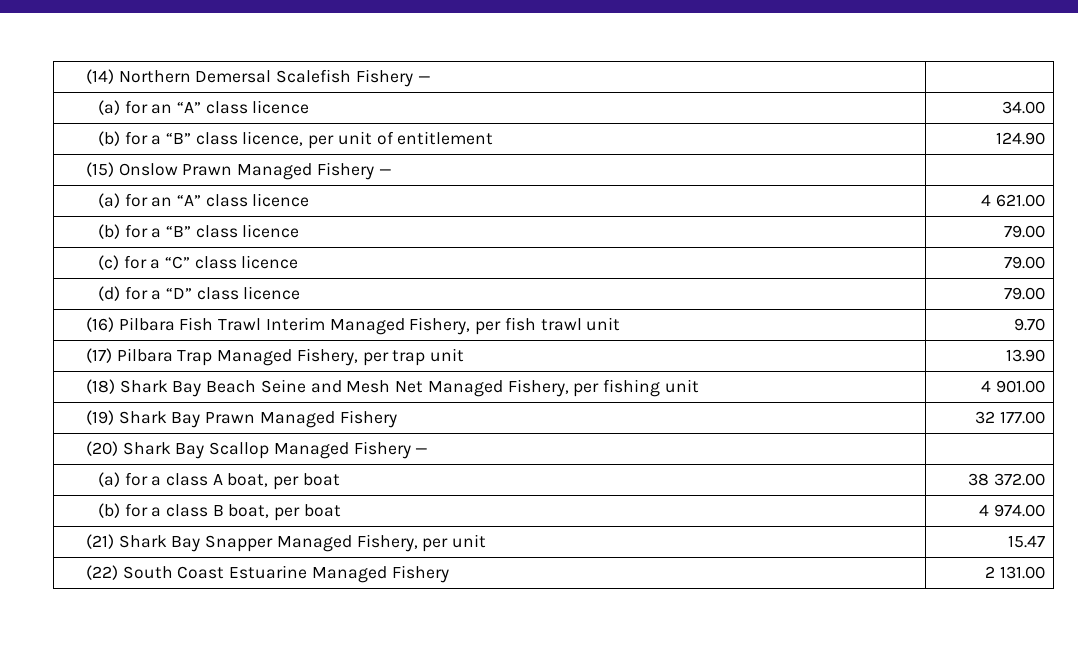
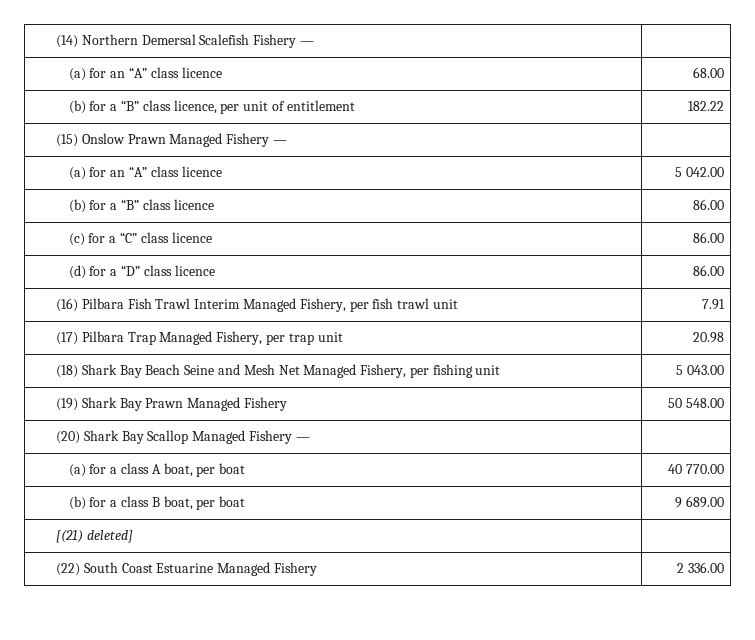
[1001,101,1045,114] 34.00 -> [693,67,725,78] 68.00
[995,132,1045,145] 124.90 -> [688,101,725,111] 182.22
[980,194,1045,207] 4 621.00 -> [675,167,725,177] 5 042.00
[1003,225,1045,238] 79.00 -> [693,199,725,210] 86.00
[1003,256,1045,269] 79.00 -> [693,232,725,243] 86.00
[1003,287,1045,300] 79.00 -> [693,265,725,276] 86.00
[1013,318,1045,331] 9.70 -> [702,299,726,310] 7.91
[1005,349,1045,362] 13.90 -> [693,332,725,343] 20.98
[980,380,1045,393] 4 901.00 -> [676,365,725,375] 5 043.00
[974,411,1045,424] 32 177.00 -> [668,398,725,408] 50 548.00
[967,473,1045,486] 38 372.00 -> [668,464,725,474] 40 770.00
[978,504,1045,517] [86,534,487,552] [1007,535,1045,548] 4 974.00 // (21) Shark Bay Snapper Managed Fishery, per unit | 15.47 -> [675,496,725,508] [56,530,133,543] 9 689.00 // [(21) deleted] |
[999,566,1045,579] 131.00 -> [688,562,725,573] 336.00

